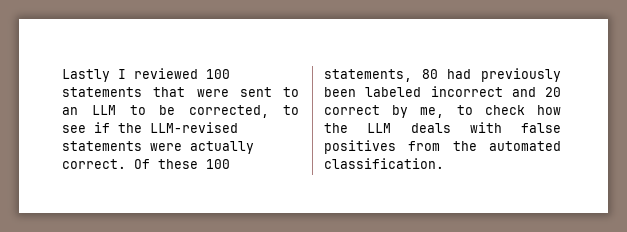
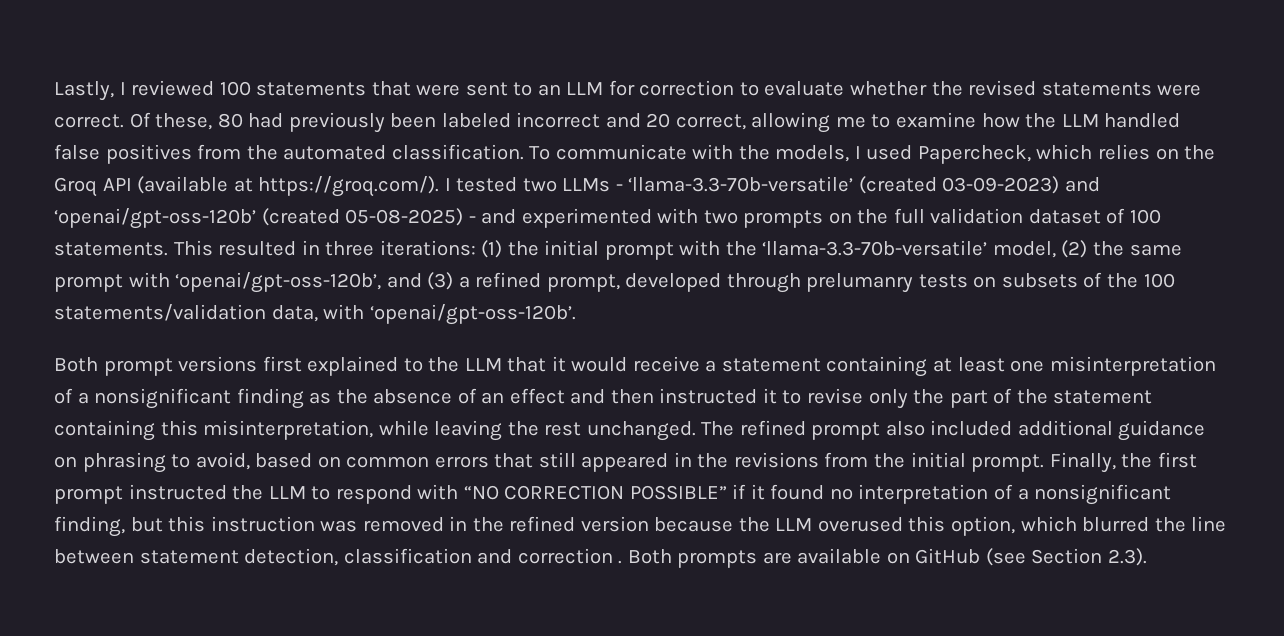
[62,69,110,82] Lastly -> [54,81,114,101] Lastly,
[129,105,299,118] [62,122,238,133] to be corrected, to see if the LLM-revised -> [608,80,1037,96] for correction to evaluate whether the revised
[190,141,254,154] actually -> (1202, 90) none
[158,159,230,169] [324,69,412,82] these 100 statements, -> [155,113,213,130] these,
[324,105,525,118] correct by me, to check -> [675,112,977,133] correct, allowing me to examine
[410,122,502,133] deals with -> [1104,113,1181,128] handled
(444, 163) none -> [529,144,1216,164] [54,176,1100,197] [54,208,1162,229] [54,240,1182,260] [54,272,1175,293] [54,304,576,325] [54,356,1216,377] [54,388,1153,409] [54,420,1206,441] [54,452,1197,473] [54,484,1172,505] [54,516,1227,537] [54,548,1148,568] To communicate with the models, I used Papercheck, which relies on the Groq API (available at https://groq.com/). I tested two LLMs - ‘llama-3.3-70b-versatile’ (created 03-09-2023) and ‘openai/gpt-oss-120b’ (created 05-08-2025) - and experimented with two prompts on the full validation dataset of 100 statements. This resulted in three iterations: (1) the initial prompt with the ‘llama-3.3-70b-versatile’ model, (2) the same prompt with ‘openai/gpt-oss-120b’, and (3) a refined prompt, developed through prelumanry tests on subsets of the 100 statements/validation data, with ‘openai/gpt-oss-120b’. // Both prompt versions first explained to the LLM that it would receive a statement containing at least one misinterpretation of a nonsignificant finding as the absence of an effect and then instructed it to revise only the part of the statement containing this misinterpretation, while leaving the rest unchanged. The refined prompt also included additional guidance on phrasing to avoid, based on common errors that still appeared in the revisions from the initial prompt. Finally, the first prompt instructed the LLM to respond with “NO CORRECTION POSSIBLE” if it found no interpretation of a nonsignificant finding, but this instruction was removed in the refined version because the LLM overused this option, which blurred the line between statement detection, classification and correction . Both prompts are available on GitHub (see Section 2.3).

